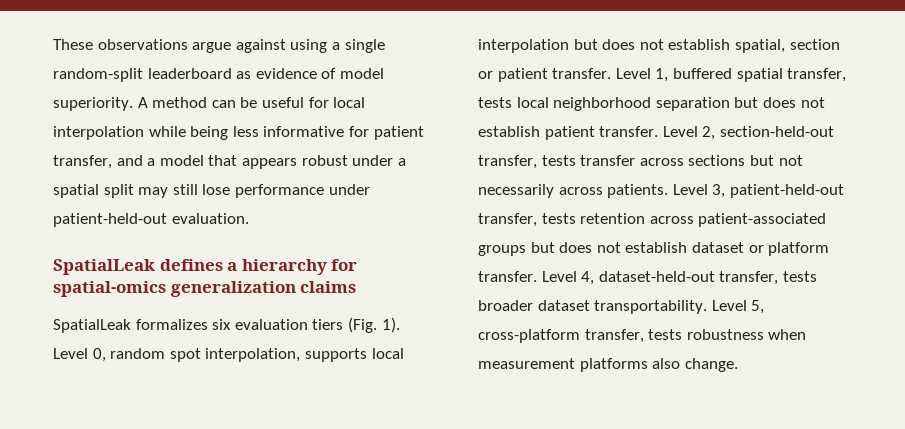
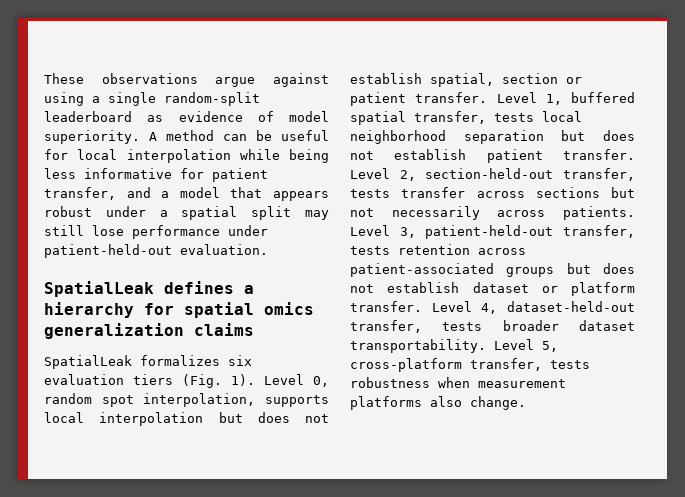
[53,281,166,297] spatial-omics -> [184,302,314,318] spatial omics

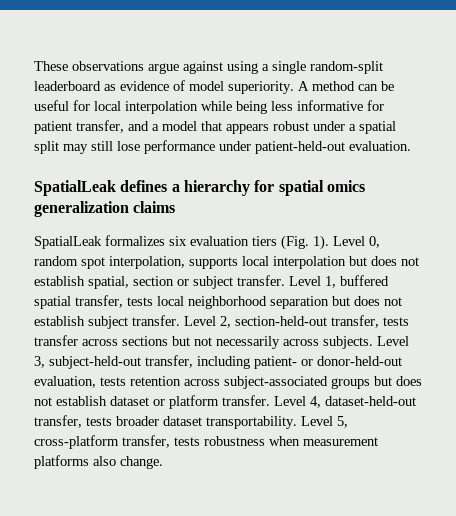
[350,92,406,106] patient -> [193,276,233,289] subject
[486,149,543,163] patient -> [88,316,128,329] subject
[563,206,635,220] patients. -> [323,336,373,349] subjects.
[425,225,635,239] patient-held-out transfer, -> [49,355,402,369] [34,376,96,388] subject-held-out transfer, including patient- or donor-held-out evaluation,
[350,263,494,277] patient-associated -> [224,376,328,389] subject-associated

